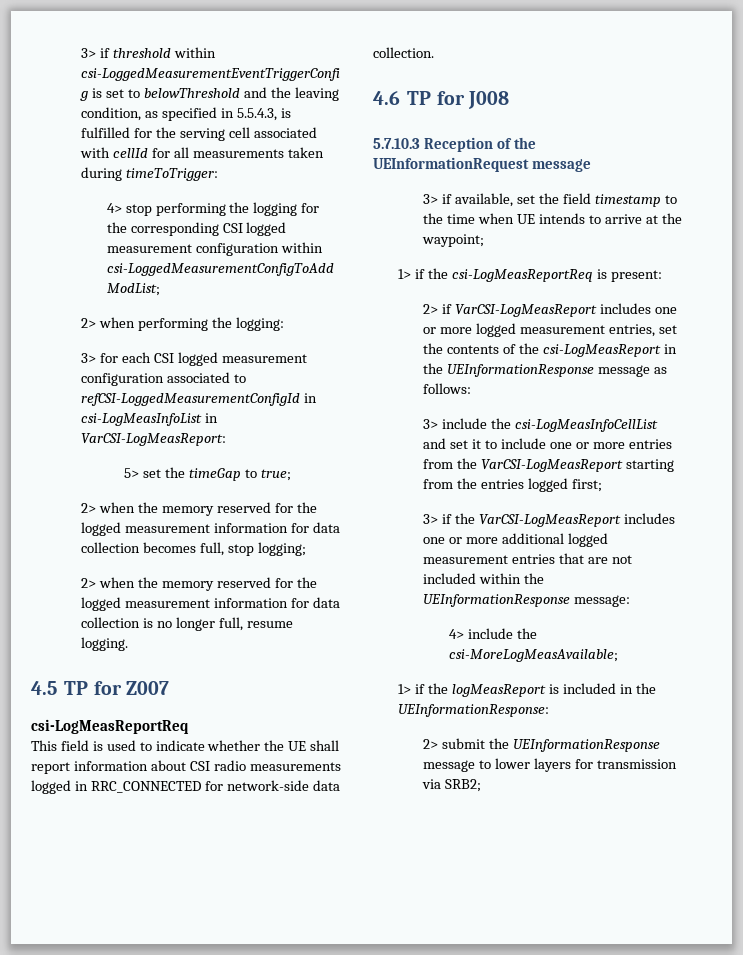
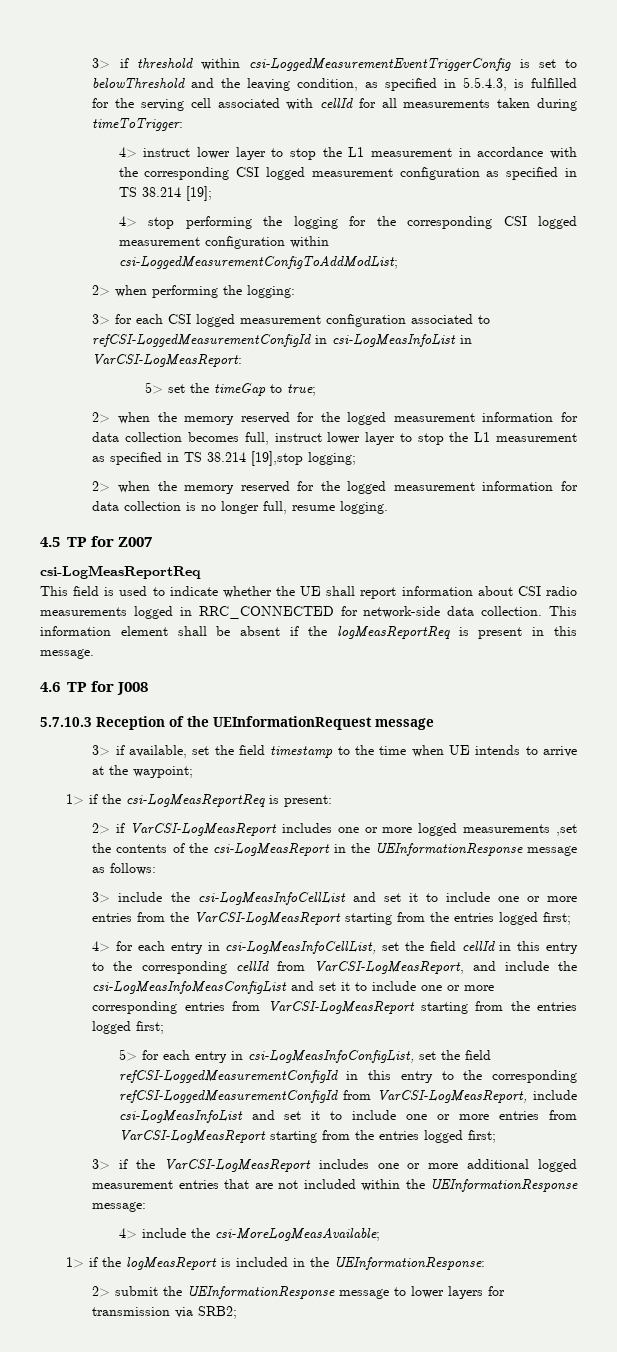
(219, 174) none -> [118,147,577,160] [118,167,577,180] [118,186,212,201] // 4> instruct lower layer to stop the L1 measurement in accordance with the corresponding CSI logged measurement configuration as specified in TS 38.214 [19];
[228,544,255,556] stop -> [274,432,577,445] [92,451,304,466] instruct lower layer to stop the L1 measurement as specified in TS 38.214 [19],stop
(434, 52) none -> [549,606,577,616] [40,626,577,639] [40,649,94,659] This information element shall be absent if the logMeasReportReq is present in this message.
[520,324,678,337] measurement entries, set -> [463,824,577,836] measurements ,set
(603, 485) none -> [92,941,578,954] [92,961,577,974] [92,981,495,994] [92,1001,577,1014] [92,1021,165,1034] [118,1049,491,1063] [118,1070,577,1083] [118,1090,577,1103] [118,1110,578,1123] [118,1130,496,1143] // 4> for each entry in csi-LogMeasInfoCellList, set the field cellId in this entry to the corresponding cellId from VarCSI-LogMeasReport, and include the csi-LogMeasInfoMeasConfigList and set it to include one or more corresponding entries from VarCSI-LogMeasReport starting from the entries logged first; // 5> for each entry in csi-LogMeasInfoConfigList, set the field refCSI-LoggedMeasurementConfigId in this entry to the corresponding refCSI-LoggedMeasurementConfigId from VarCSI-LogMeasReport, include csi-LogMeasInfoList and set it to include one or more entries from VarCSI-LogMeasReport starting from the entries logged first;

